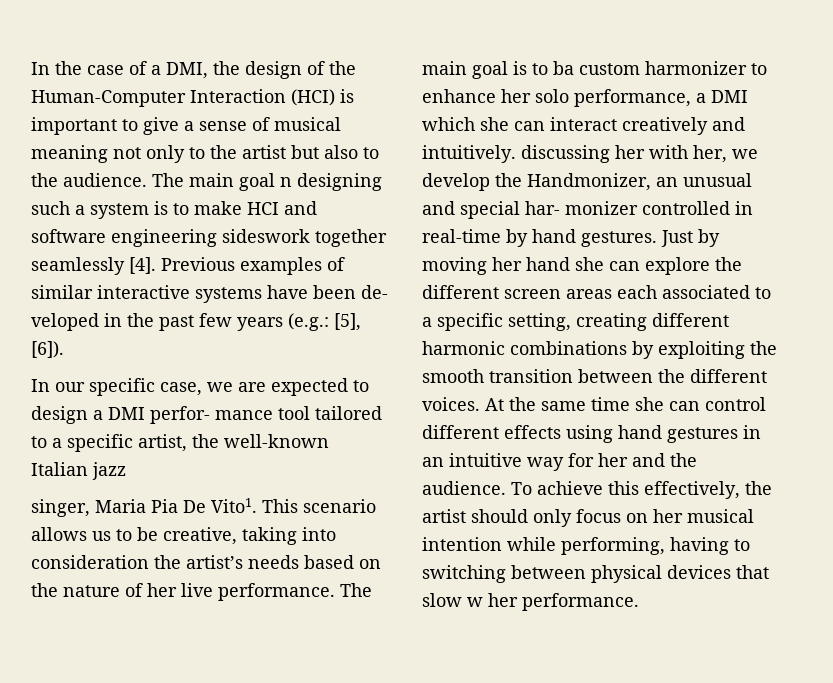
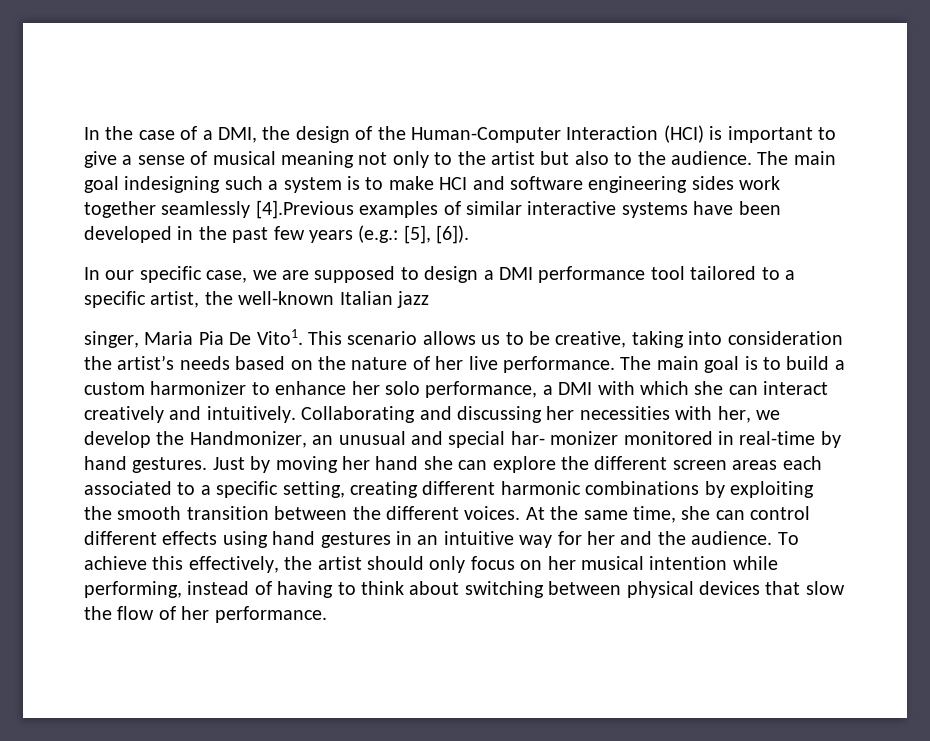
[280,173,382,191] n designing -> [124,176,221,193] indesigning
[222,229,387,247] [31,257,235,275] sideswork together seamlessly [4]. Previous -> [691,176,781,190] [84,200,354,219] sides work together seamlessly [4].Previous
[361,285,388,299] [31,313,99,331] de- veloped -> [84,226,172,243] developed
[271,378,348,396] expected -> [314,266,396,283] supposed
[150,406,273,424] perfor- mance -> [538,266,646,283] performance
[553,61,574,75] ba -> [786,356,845,370] build a
(748, 96) none -> [597,381,635,395] with
(516, 154) none -> [301,406,452,423] Collaborating and
(645, 152) none -> [579,406,670,420] necessities
[642,201,730,215] controlled -> [623,431,713,445] monitored
[591,397,630,411] time -> [632,506,676,523] time,
[670,537,750,555] having to -> [187,581,460,598] instead of having to think about
[467,597,483,607] w -> [84,606,176,620] the flow of

